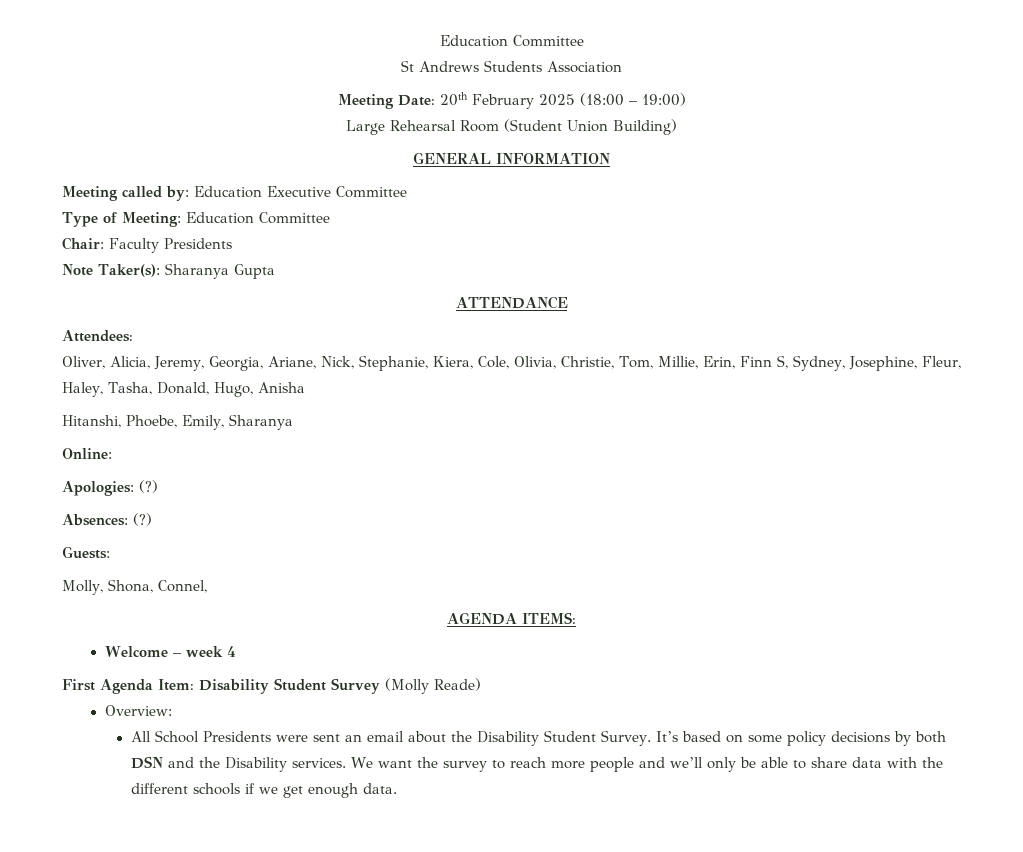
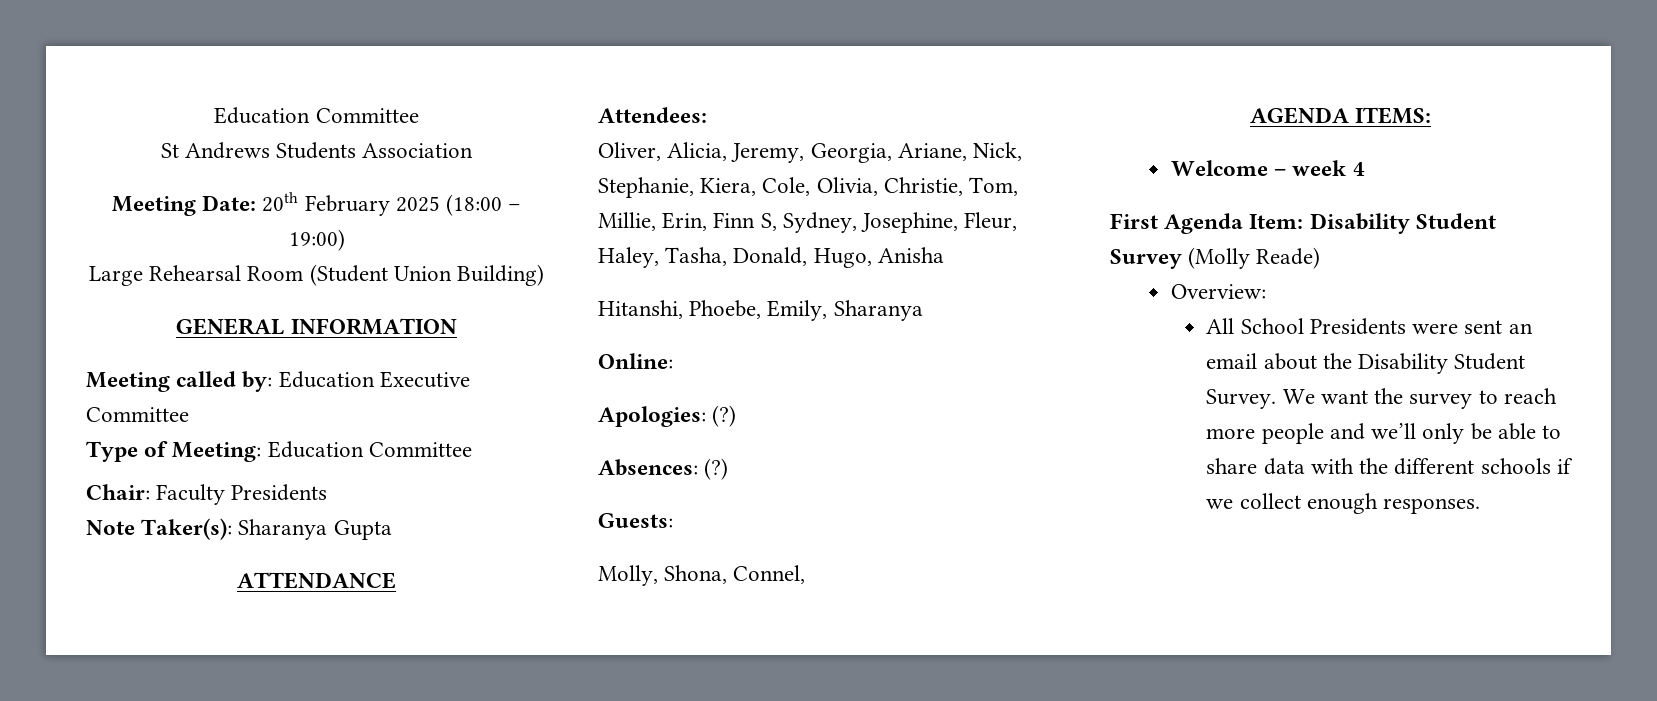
[655,731,946,746] [130,756,346,772] It’s based on some policy decisions by both DSN and the Disability services. -> (1277, 399) none
[282,783,397,798] get enough data. -> [1239,493,1481,514] collect enough responses.

